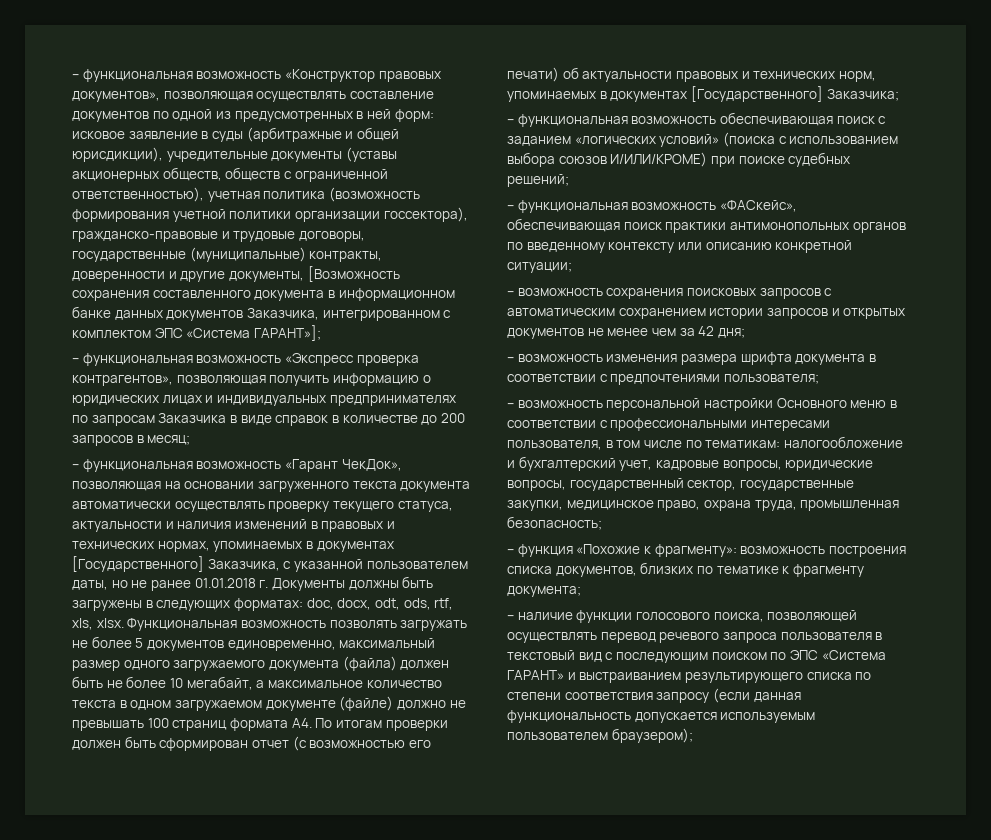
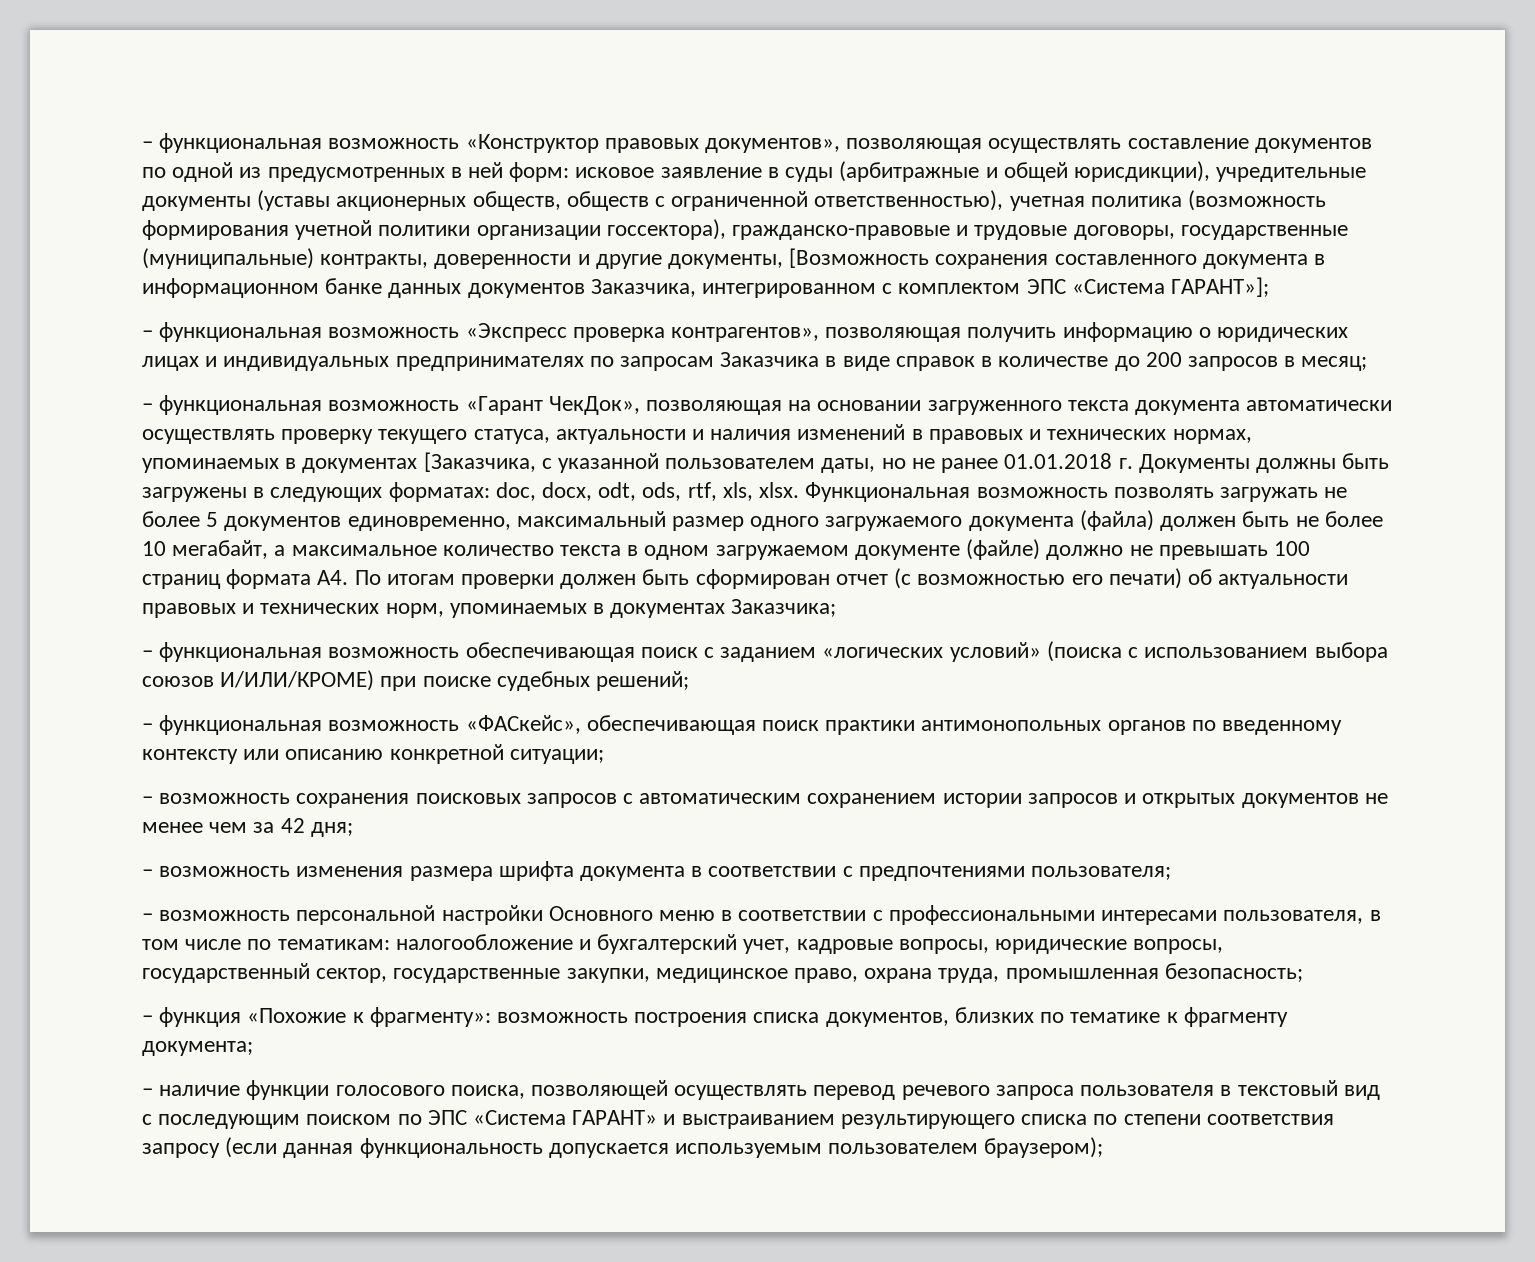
[72,556,280,572] [Государственного] Заказчика, -> [423,452,536,472] [Заказчика,
[690,86,823,102] [Государственного] -> (726, 610) none

